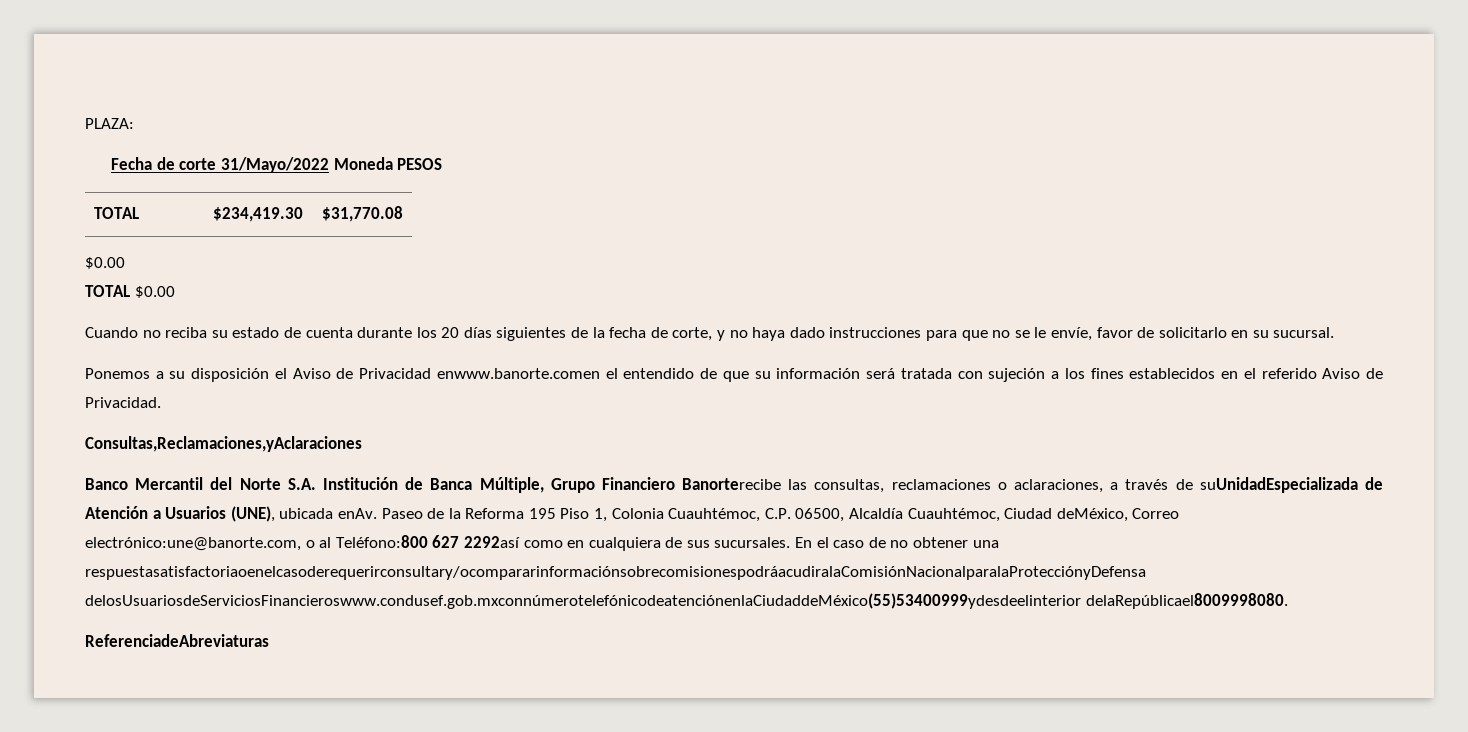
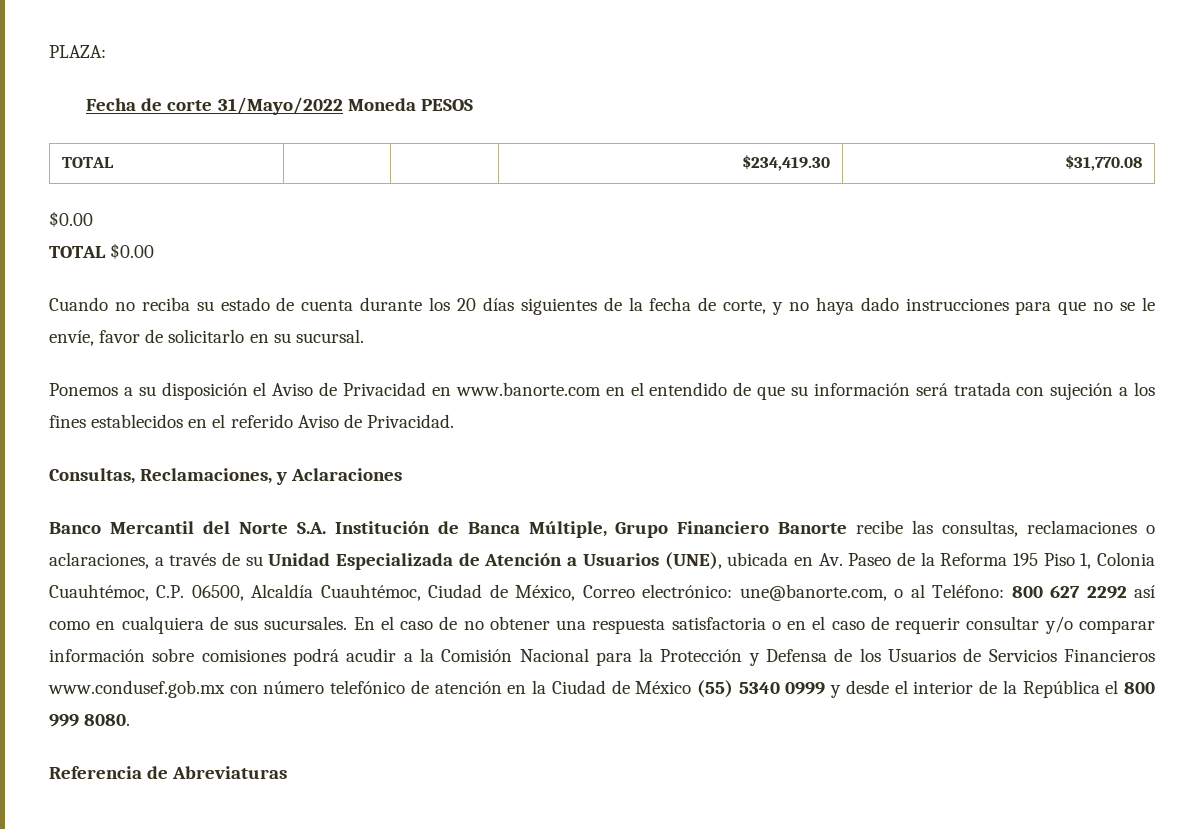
[436,368,600,379] enwww.banorte.comen -> [431,382,625,396] en www.banorte.com en
[85,436,362,452] Consultas,Reclamaciones,yAclaraciones -> [49,468,403,485] Consultas, Reclamaciones, y Aclaraciones
[682,478,782,490] Banorterecibe -> [778,520,904,534] Banorte recibe
[1199,477,1358,493] suUnidadEspecializada -> [245,553,454,570] su Unidad Especializada
[337,508,377,519] enAv. -> [793,553,843,566] en Av.
[1056,508,1180,522] [85,535,520,551] deMéxico, Correo electrónico:une@banorte.com, o al Teléfono:800 627 2292así -> [489,584,1156,601] de México, Correo electrónico: une@banorte.com, o al Teléfono: 800 627 2292 así
[85,566,1146,580] [85,593,1288,609] [85,634,269,647] respuestasatisfactoriaoenelcasoderequerirconsultary/ocompararinformaciónsobrecomisionespodráacudiralaComisiónNacionalparalaProtecciónyDefensa delosUsuariosdeServiciosFinancieroswww.condusef.gob.mxconnúmerotelefónicodeatenciónenlaCiudaddeMéxico(55)53400999ydesdeelinterior delaRepúblicael8009998080. // ReferenciadeAbreviaturas -> [592,616,1155,634] [49,648,1155,666] [48,680,1156,698] [49,714,131,727] [49,766,288,779] respuesta satisfactoria o en el caso de requerir consultar y/o comparar información sobre comisiones podrá acudir a la Comisión Nacional para la Protección y Defensa de los Usuarios de Servicios Financieros www.condusef.gob.mx con número telefónico de atención en la Ciudad de México (55) 5340 0999 y desde el interior de la República el 800 999 8080. // Referencia de Abreviaturas

